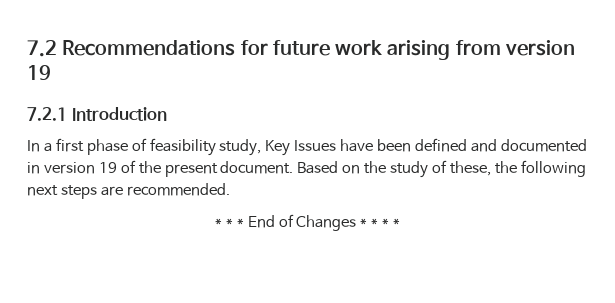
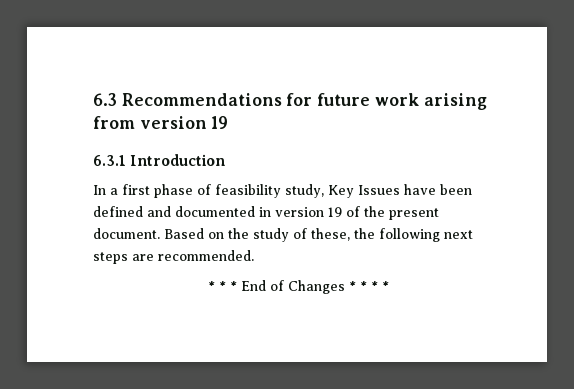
[27,40,57,57] 7.2 -> [93,93,117,106] 6.3
[27,107,67,121] 7.2.1 -> [93,155,126,166] 6.3.1

